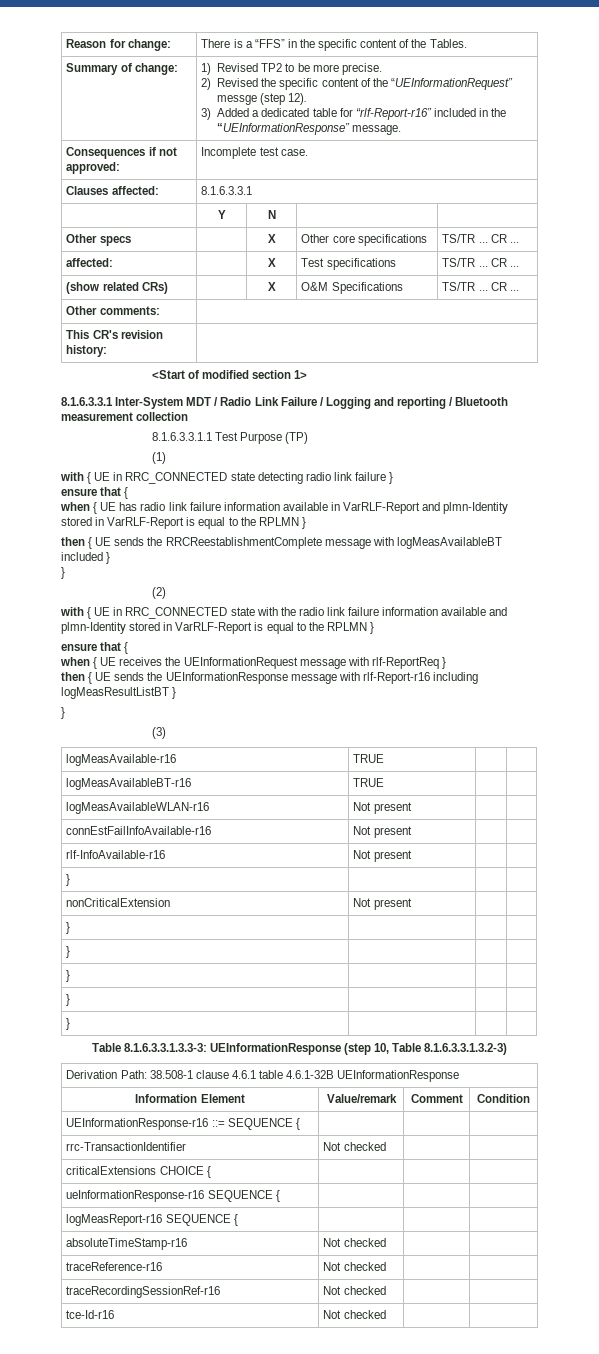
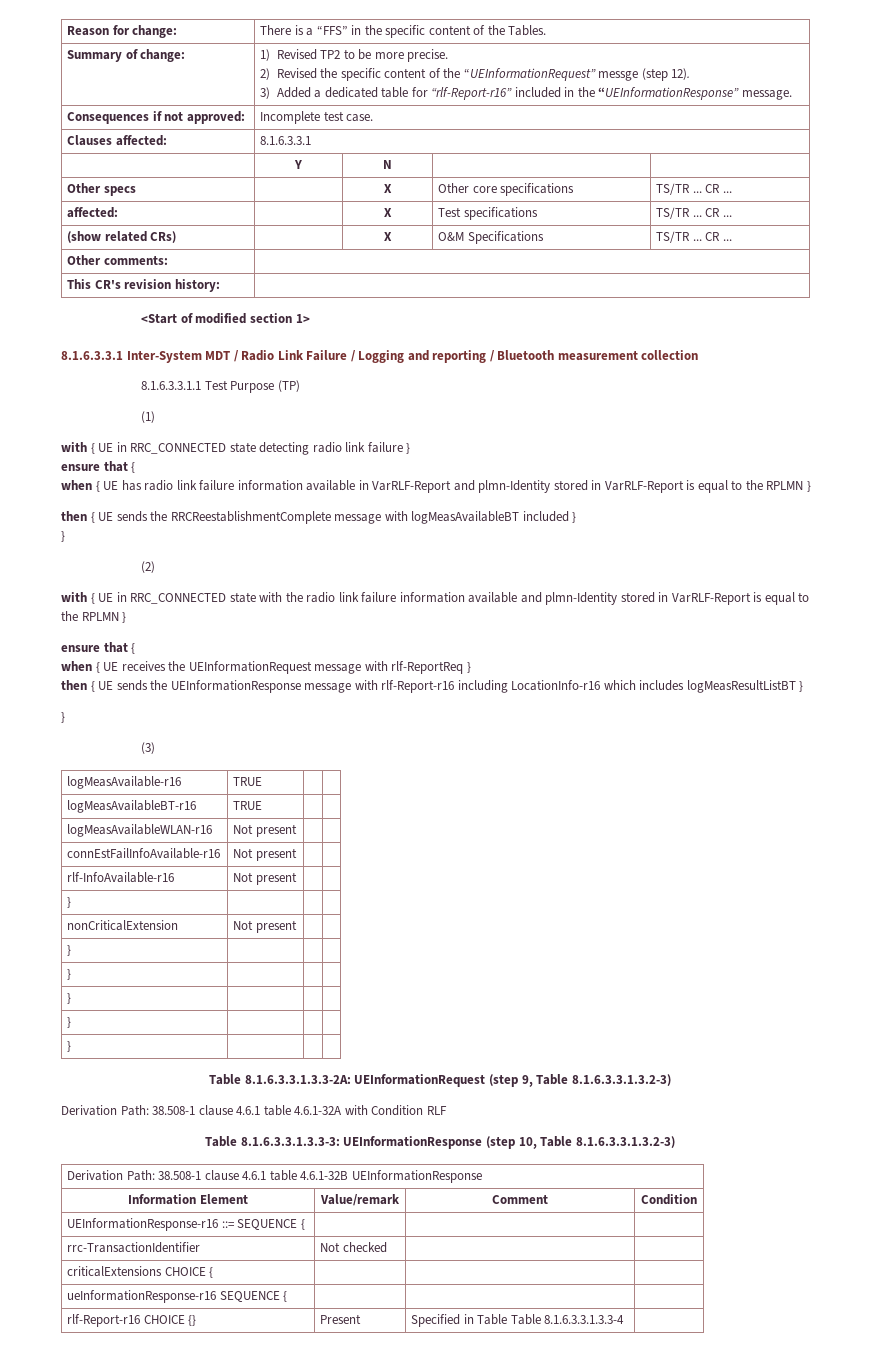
(478, 678) none -> [511,680,685,691] LocationInfo-r16 which includes
(71, 1024) none -> [209,1074,671,1087] [61,1105,447,1116] // Table 8.1.6.3.3.1.3.3-2A: UEInformationRequest (step 9, Table 8.1.6.3.3.1.3.2-3) // Derivation Path: 38.508-1 clause 4.6.1 table 4.6.1-32A with Condition RLF
[66,1214,238,1226] [66,1238,188,1250] [323,1238,386,1247] [66,1262,163,1271] [323,1262,386,1271] [66,1286,221,1298] [323,1286,386,1295] [66,1310,115,1319] [323,1310,386,1319] logMeasReport-r16 SEQUENCE { | | | // absoluteTimeStamp-r16 | Not checked | | // traceReference-r16 | Not checked | | // traceRecordingSessionRef-r16 | Not checked | | // tce-Id-r16 | Not checked | -> [67,1314,197,1327] [320,1314,362,1324] [411,1314,625,1327] rlf-Report-r16 CHOICE {} | Present | Specified in Table Table 8.1.6.3.3.1.3.3-4

